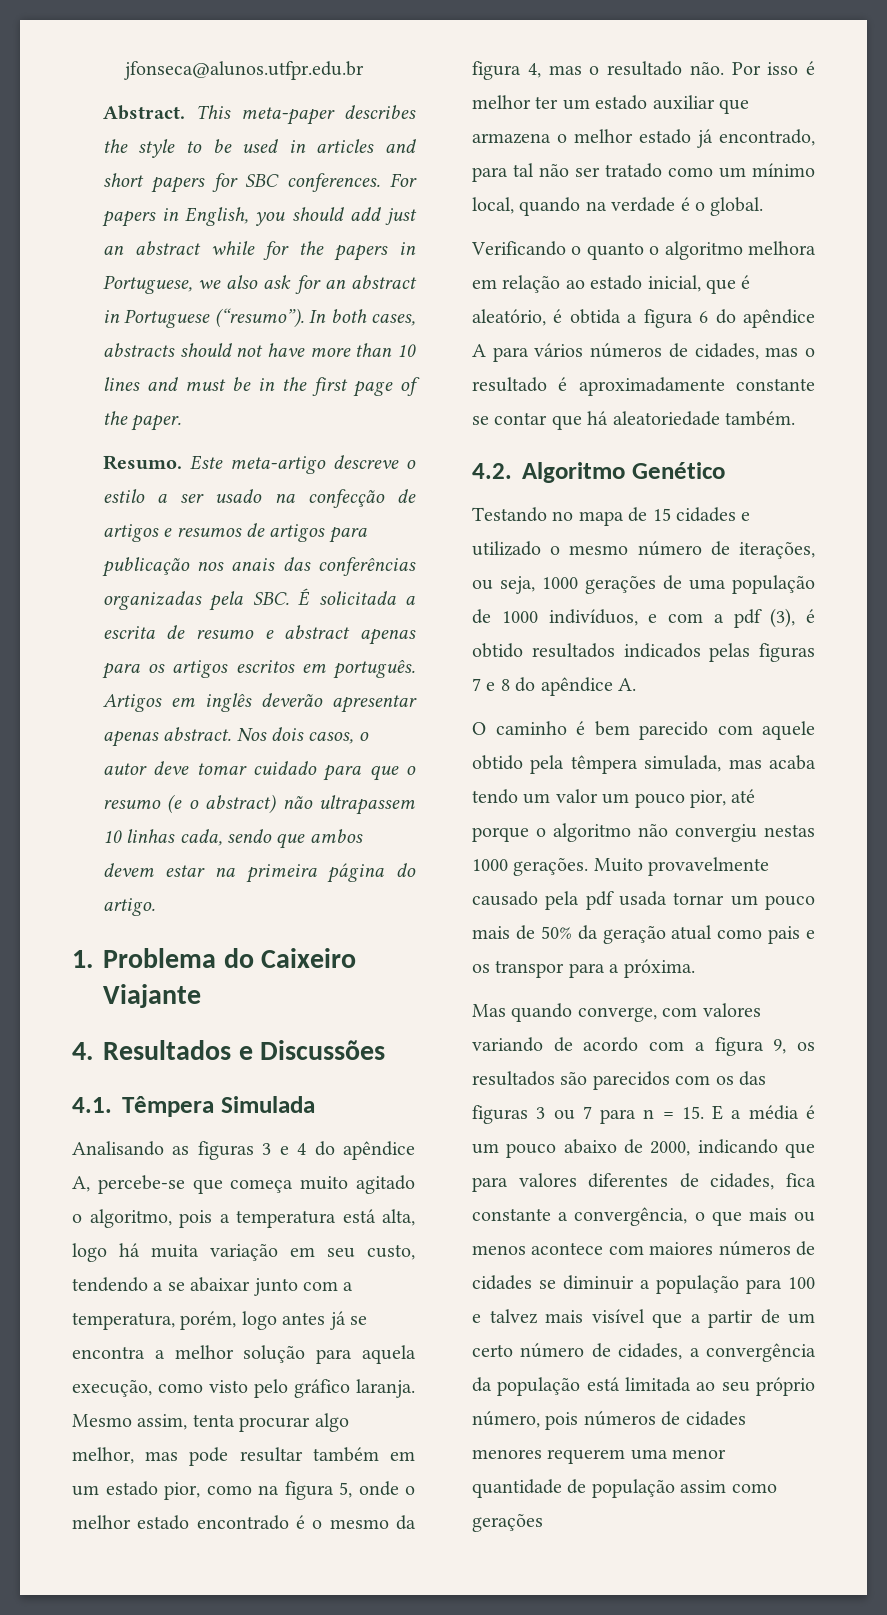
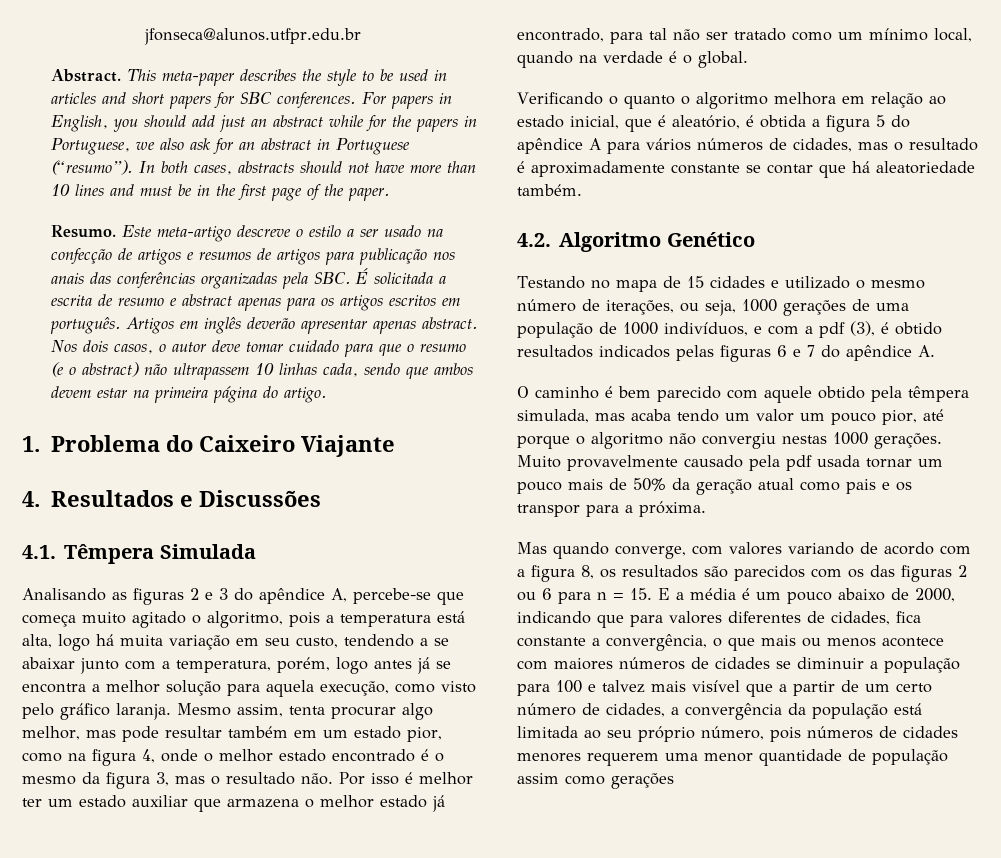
[262,1143,307,1155] 3 e 4 -> [190,588,228,600] 2 e 3
[339,1482,352,1498] 5, -> [142,749,155,763] 4,
[527,63,541,78] 4, -> [156,772,169,786] 3,
[699,311,709,323] 6 -> [876,115,885,127] 5
[472,678,510,691] 7 e 8 -> [777,345,815,357] 6 e 7
[773,1039,787,1054] 9, -> [581,565,594,579] 8,
[536,1106,592,1120] 3 ou 7 -> [958,565,967,577] [517,588,552,601] 2 ou 6

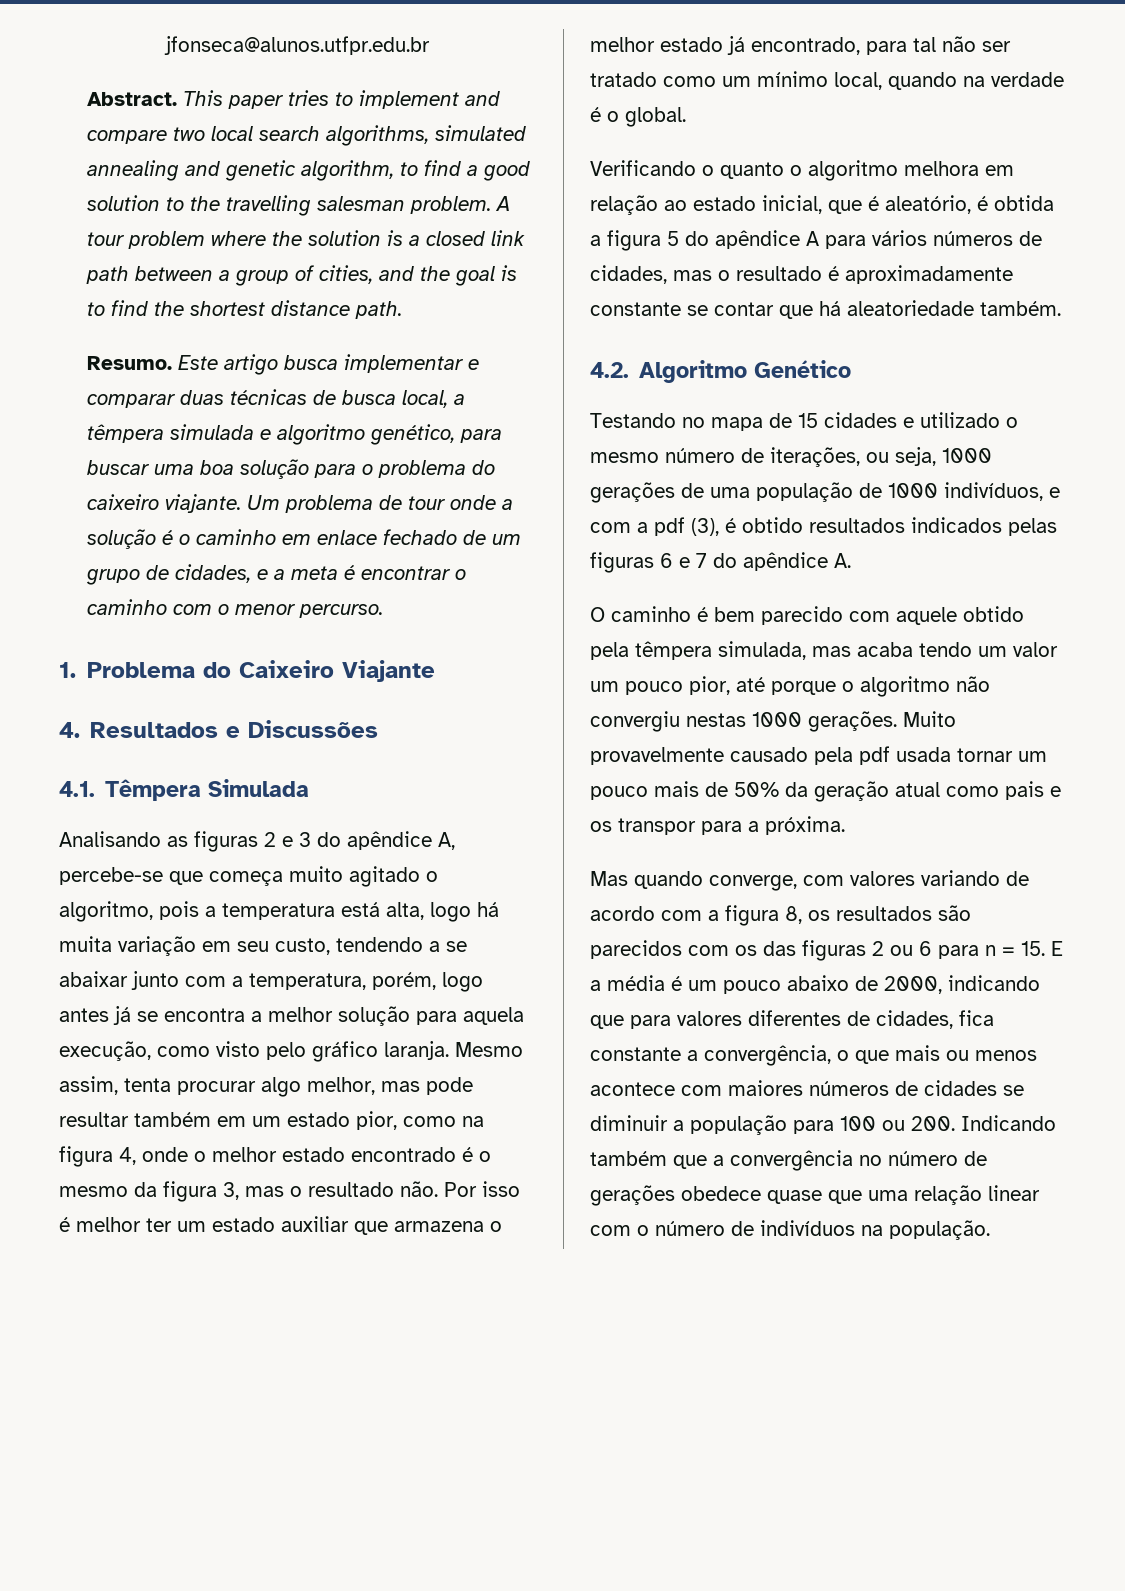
[162,69,448,86] [51,92,453,109] [51,115,478,132] [51,138,411,155] [51,160,477,175] [51,184,391,201] [51,225,444,242] [51,248,456,265] [51,268,447,289] [51,294,461,311] [50,317,479,334] [51,340,467,357] [51,362,474,380] [51,386,328,403] meta-paper describes the style to be used in articles and short papers for SBC conferences. For papers in English, you should add just an abstract while for the papers in Portuguese, we also ask for an abstract in Portuguese (“resumo”). In both cases, abstracts should not have more than 10 lines and must be in the first page of the paper. // Resumo. Este meta-artigo descreve o estilo a ser usado na confecção de artigos e resumos de artigos para publicação nos anais das conferências organizadas pela SBC. É solicitada a escrita de resumo e abstract apenas para os artigos escritos em português. Artigos em inglês deverão apresentar apenas abstract. Nos dois casos, o autor deve tomar cuidado para que o resumo (e o abstract) não ultrapassem 10 linhas cada, sendo que ambos devem estar na primeira página do artigo. -> [227,90,500,109] [86,125,526,146] [86,160,530,181] [86,195,510,216] [86,230,525,249] [85,265,517,286] [86,300,402,319] [86,354,479,375] [86,389,465,408] [86,424,502,445] [86,459,495,479] [86,494,513,513] [86,529,521,549] [85,564,466,585] [86,599,383,618] paper tries to implement and compare two local search algorithms, simulated annealing and genetic algorithm, to find a good solution to the travelling salesman problem. A tour problem where the solution is a closed link path between a group of cities, and the goal is to find the shortest distance path. // Resumo. Este artigo busca implementar e comparar duas técnicas de busca local, a têmpera simulada e algoritmo genético, para buscar uma boa solução para o problema do caixeiro viajante. Um problema de tour onde a solução é o caminho em enlace fechado de um grupo de cidades, e a meta é encontrar o caminho com o menor percurso.
[588,680,932,697] [517,703,922,720] [517,726,958,742] [517,749,948,766] [517,773,674,789] e talvez mais visível que a partir de um certo número de cidades, a convergência da população está limitada ao seu próprio número, pois números de cidades menores requerem uma menor quantidade de população assim como gerações -> [882,1115,1056,1131] [590,1150,987,1171] [590,1185,1040,1206] [590,1220,990,1240] ou 200. Indicando também que a convergência no número de gerações obedece quase que uma relação linear com o número de indivíduos na população.

